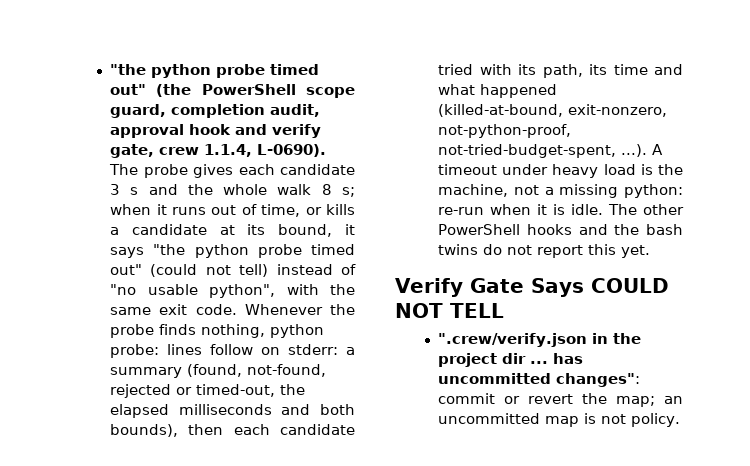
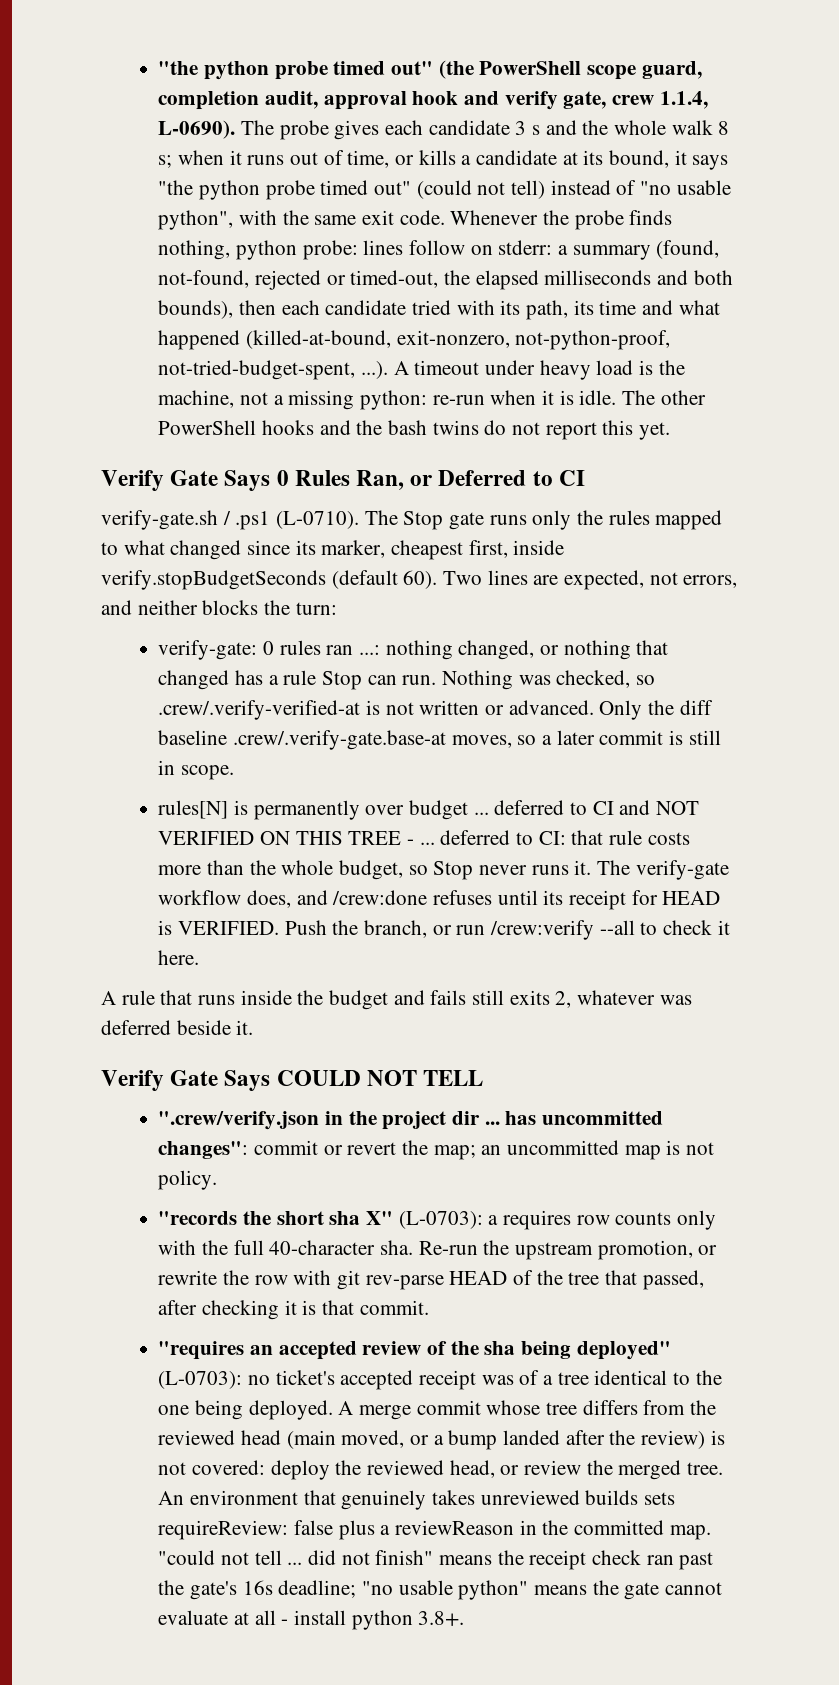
(651, 251) none -> [101,470,585,491] [101,510,723,530] [101,540,565,560] [101,570,738,590] [101,600,337,615] [158,640,669,660] [158,670,656,690] [158,700,713,720] [158,730,721,750] [158,760,235,780] [158,800,700,820] [158,830,690,845] [158,860,729,880] [158,890,721,910] [158,920,730,940] [158,950,200,965] [101,990,692,1010] [101,1020,254,1035] // Verify Gate Says 0 Rules Ran, or Deferred to CI // verify-gate.sh / .ps1 (L-0710). The Stop gate runs only the rules mapped to what changed since its marker, cheapest first, inside verify.stopBudgetSeconds (default 60). Two lines are expected, not errors, and neither blocks the turn: // verify-gate: 0 rules ran ...: nothing changed, or nothing that changed has a rule Stop can run. Nothing was checked, so .crew/.verify-verified-at is not written or advanced. Only the diff baseline .crew/.verify-gate.base-at moves, so a later commit is still in scope. // rules[N] is permanently over budget ... deferred to CI and NOT VERIFIED ON THIS TREE - ... deferred to CI: that rule costs more than the whole budget, so Stop never runs it. The verify-gate workflow does, and /crew:done refuses until its receipt for HEAD is VERIFIED. Push the branch, or run /crew:verify --all to check it here. // A rule that runs inside the budget and fails still exits 2, whatever was deferred beside it.
(681, 420) none -> [158,1210,717,1230] [158,1240,718,1260] [158,1270,704,1290] [158,1300,429,1320] [158,1341,671,1360] [158,1370,722,1390] [158,1400,717,1420] [158,1430,725,1450] [158,1460,724,1480] [158,1490,676,1510] [158,1520,711,1540] [158,1550,714,1570] [158,1580,723,1600] [158,1610,465,1630] // "records the short sha X" (L-0703): a requires row counts only with the full 40-character sha. Re-run the upstream promotion, or rewrite the row with git rev-parse HEAD of the tree that passed, after checking it is that commit. // "requires an accepted review of the sha being deployed" (L-0703): no ticket's accepted receipt was of a tree identical to the one being deployed. A merge commit whose tree differs from the reviewed head (main moved, or a bump landed after the review) is not covered: deploy the reviewed head, or review the merged tree. An environment that genuinely takes unreviewed builds sets requireReview: false plus a reviewReason in the committed map. "could not tell ... did not finish" means the receipt check ran past the gate's 16s deadline; "no usable python" means the gate cannot evaluate at all - install python 3.8+.

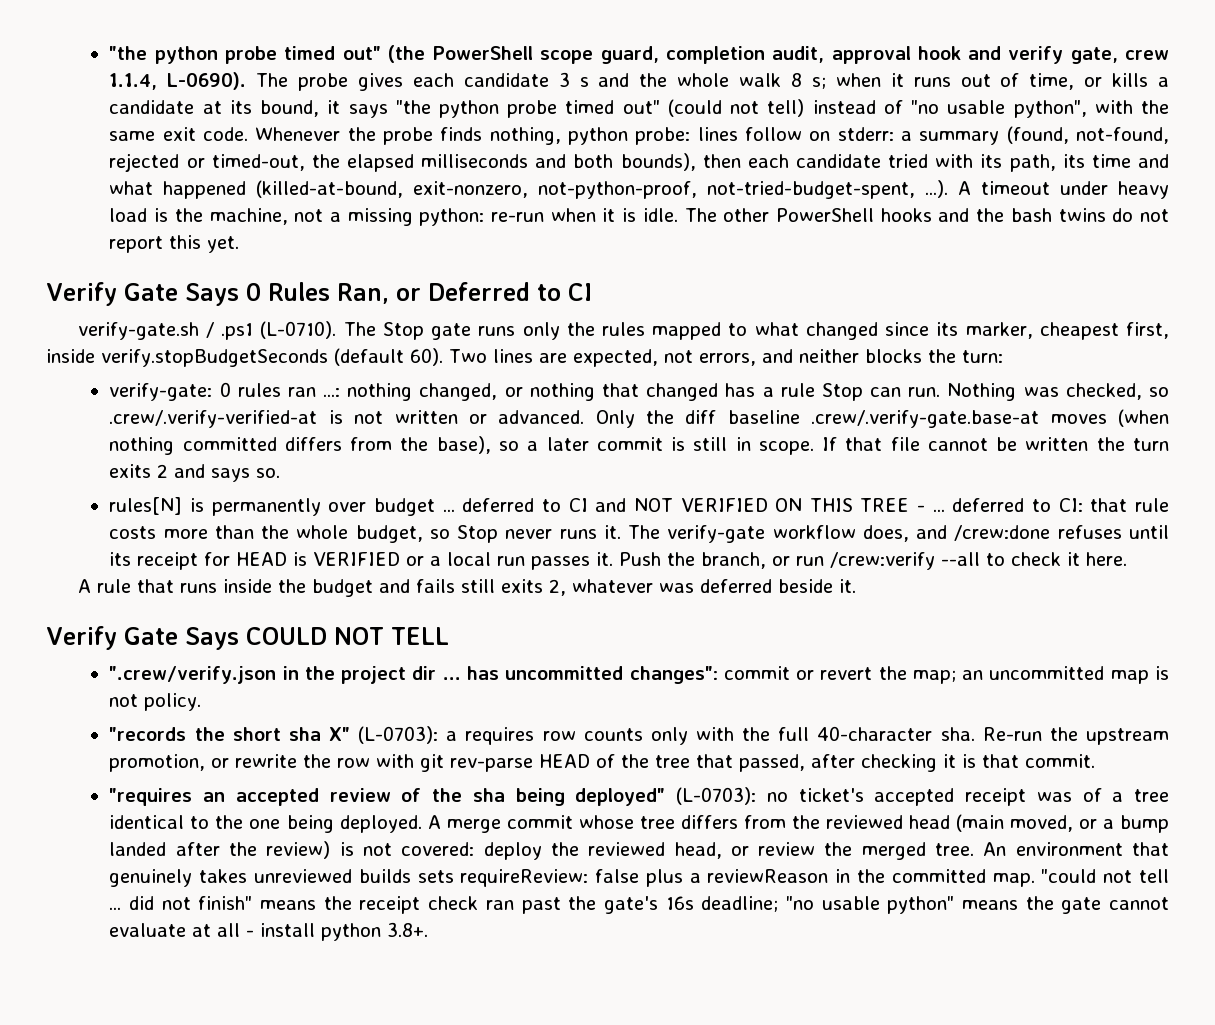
[451,735,512,748] moves, -> [1050,409,1169,427] [109,436,491,455] moves (when nothing committed differs from the base),
(235, 772) none -> [822,437,1170,451] [109,464,281,482] If that file cannot be written the turn exits 2 and says so.
[178,921,280,935] VERIFIED. -> [313,552,614,570] VERIFIED or a local run passes it.

